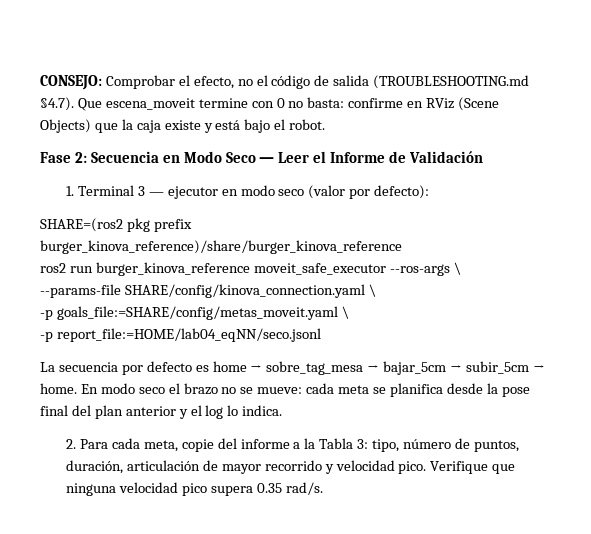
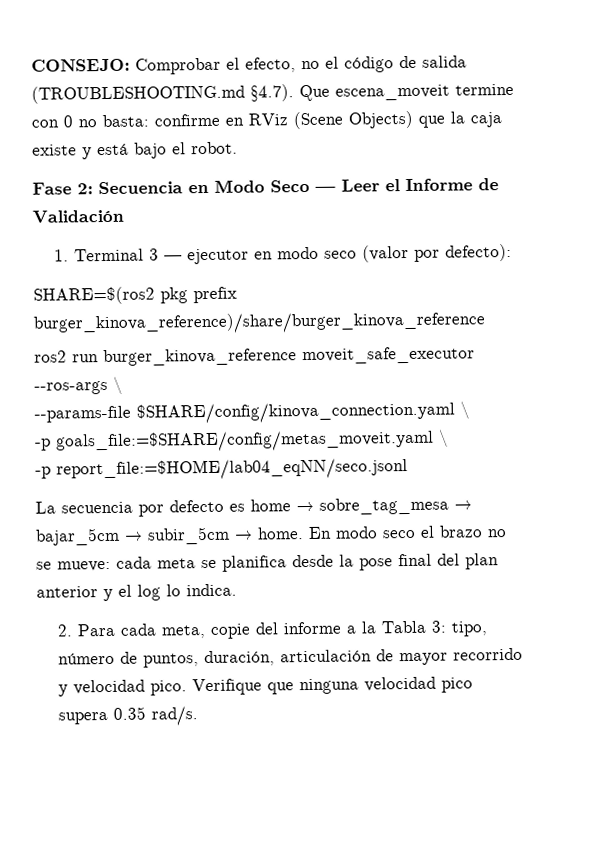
[40,218,123,232] SHARE=(ros2 -> [33,286,155,305] SHARE=$(ros2
[124,284,376,298] [40,306,349,320] [40,328,321,342] SHARE/config/kinova_connection.yaml \ // -p goals_file:=SHARE/config/metas_moveit.yaml \ // -p report_file:=HOME/lab04_eqNN/seco.jsonl -> [136,401,470,424] [35,429,449,453] [35,458,408,481] $SHARE/config/kinova_connection.yaml \ // -p goals_file:=$SHARE/config/metas_moveit.yaml \ // -p report_file:=$HOME/lab04_eqNN/seco.jsonl

